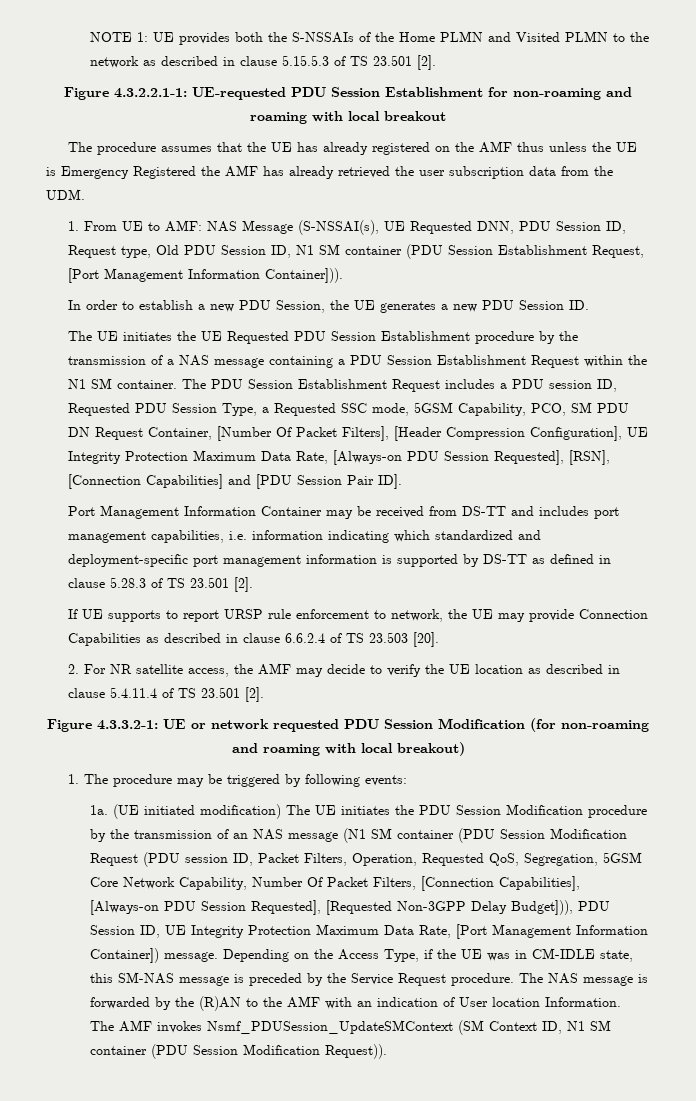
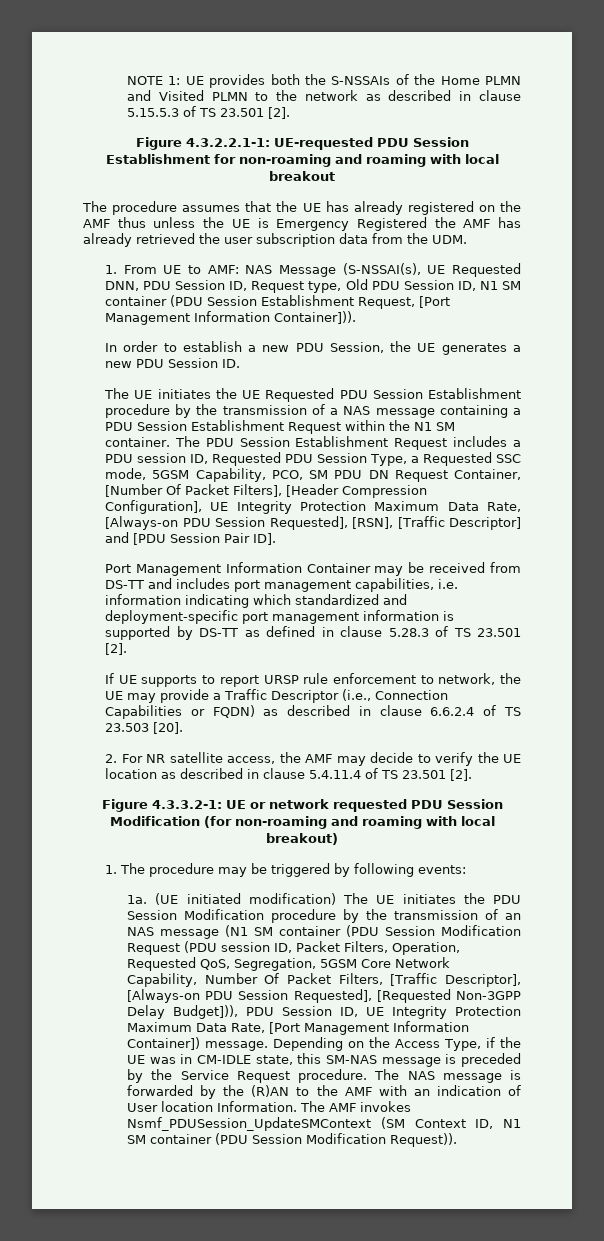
[68,474,224,489] [Connection Capabilities] -> [397,516,521,530] [Traffic Descriptor]
[579,609,649,619] [68,633,142,646] Connection Capabilities -> [213,689,448,703] [105,705,255,719] a Traffic Descriptor (i.e., Connection Capabilities or FQDN)
[421,876,581,891] [Connection Capabilities], -> [390,973,521,987] [Traffic Descriptor],

